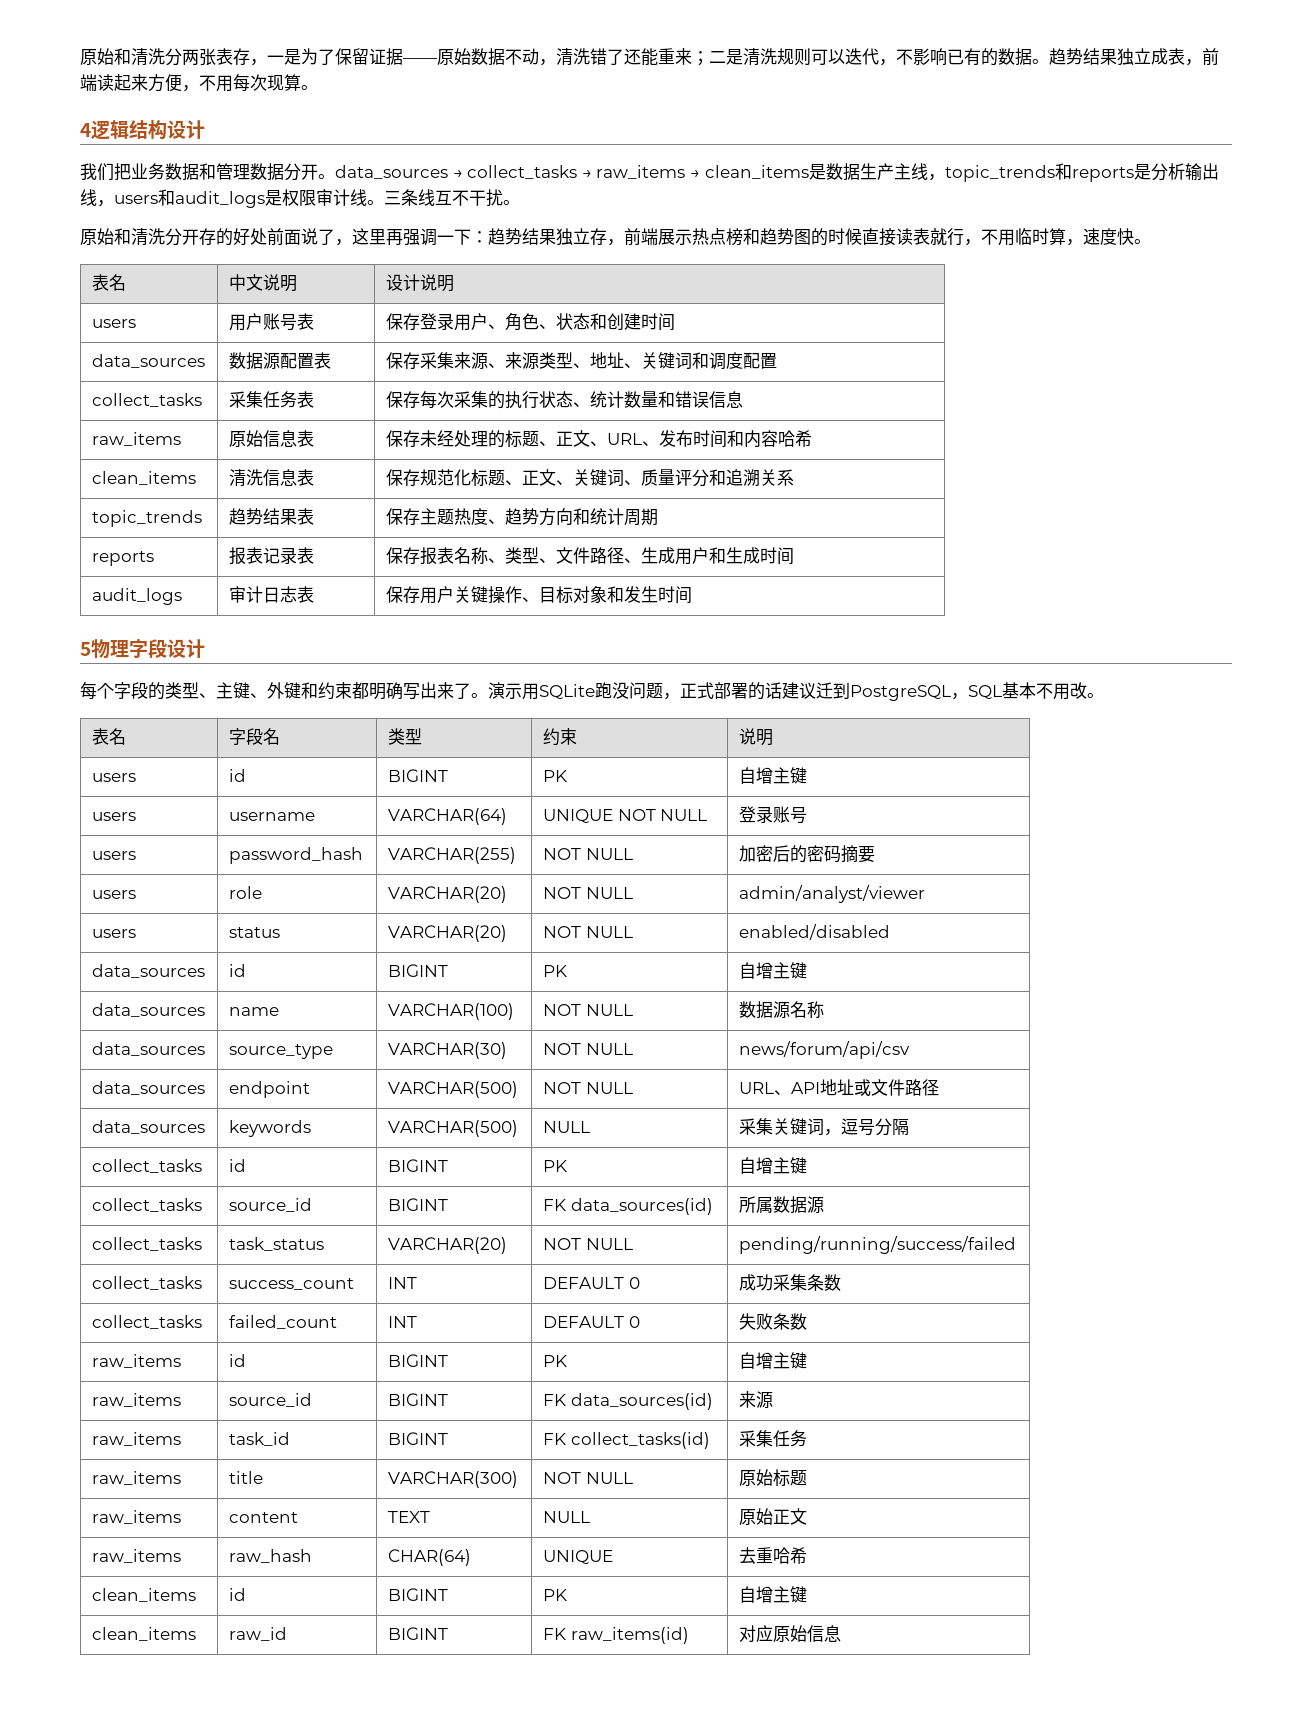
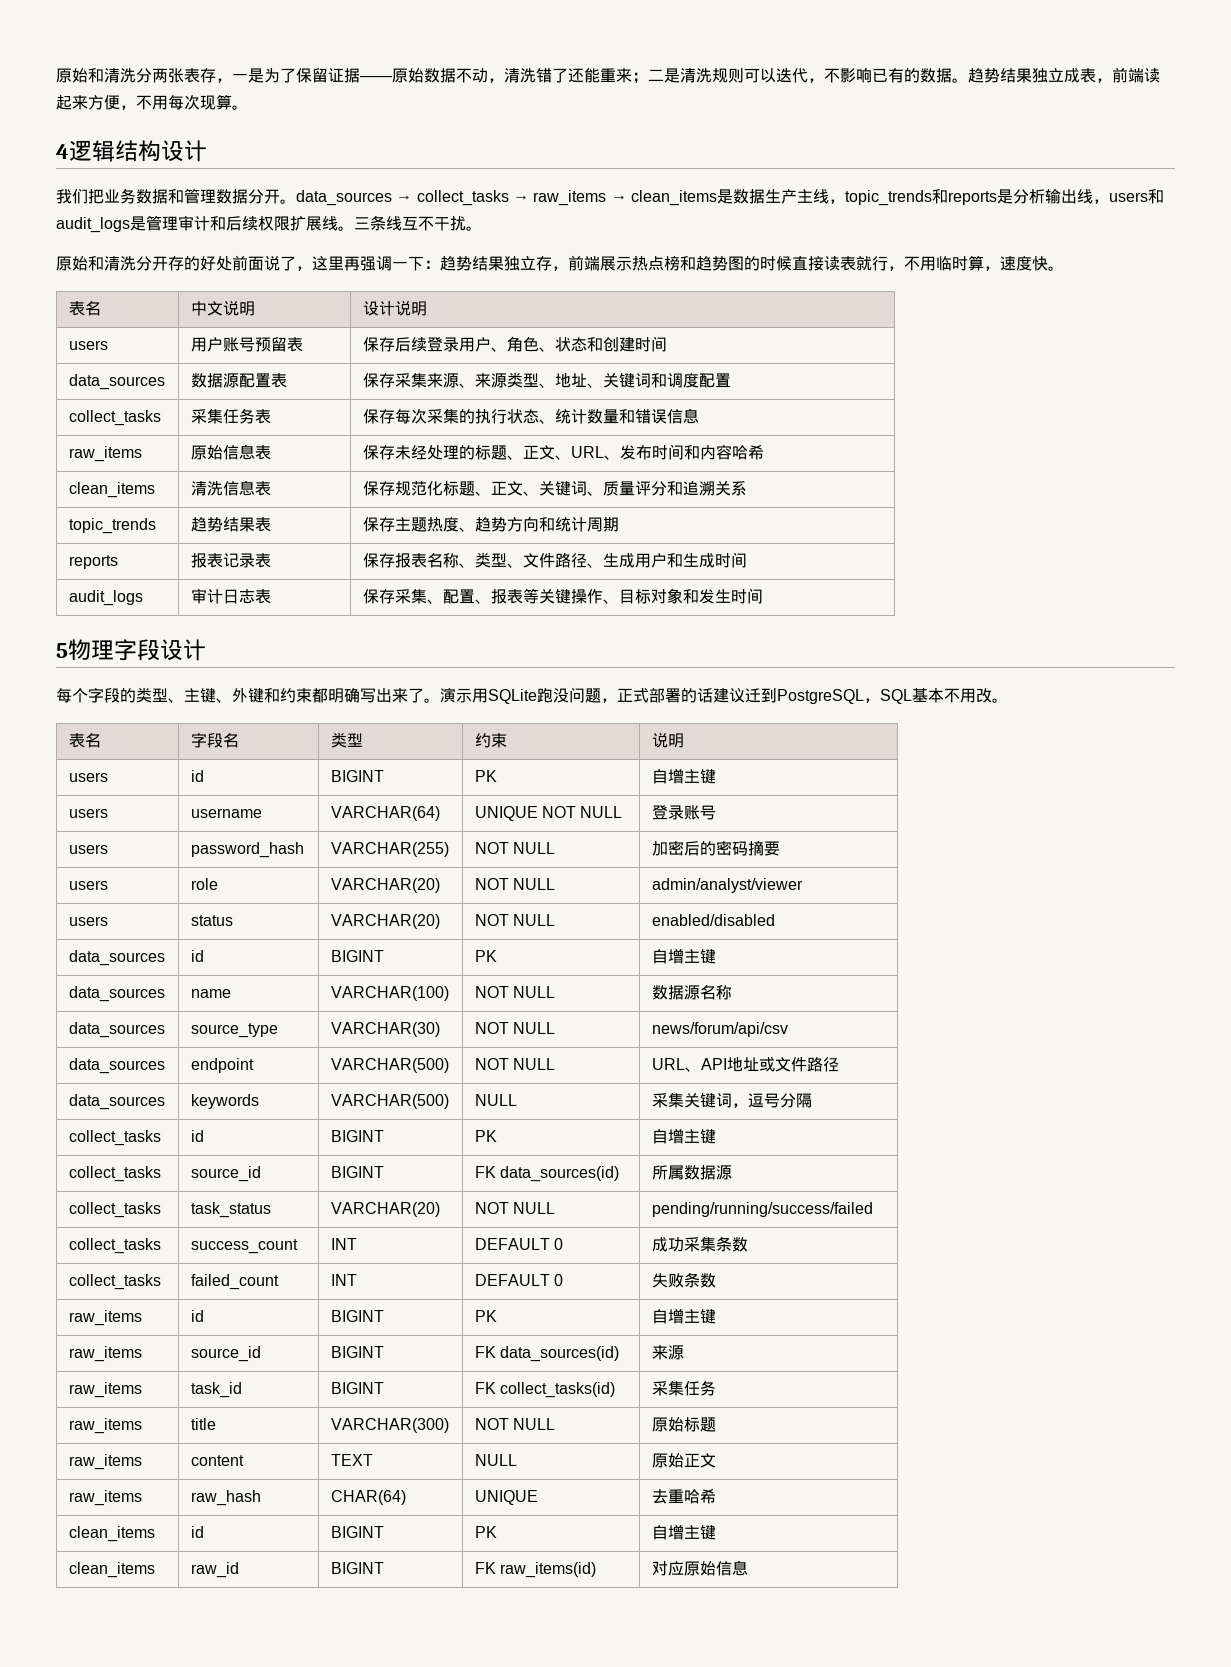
[282,189,350,206] 权限审计 -> [146,215,322,231] 管理审计和后续权限扩展
[296,313,314,330] [385,313,420,330] 表 | 保存 -> [254,337,303,352] [362,337,427,352] 预留表 | 保存后续
[419,586,454,604] 用户 -> [394,588,539,604] 采集、配置、报表等

